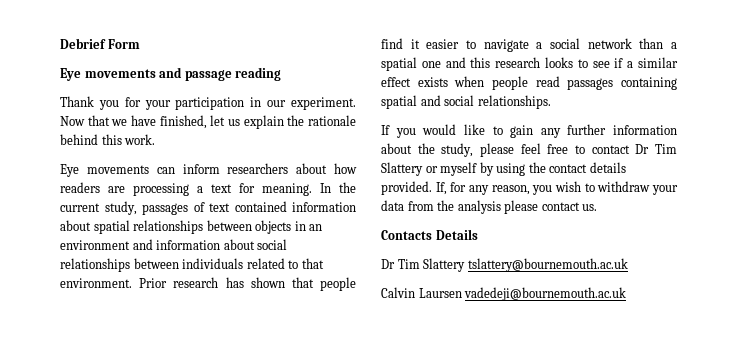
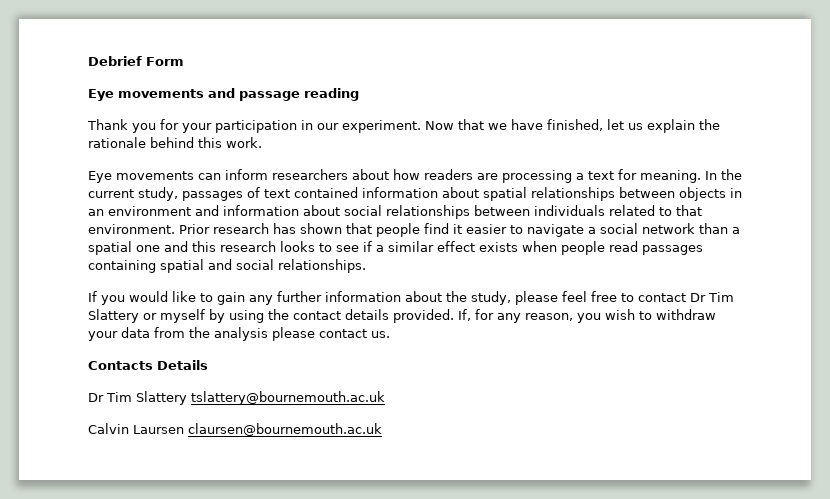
[464,287,627,301] vadedeji@bournemouth.ac.uk -> [188,423,382,436] claursen@bournemouth.ac.uk

